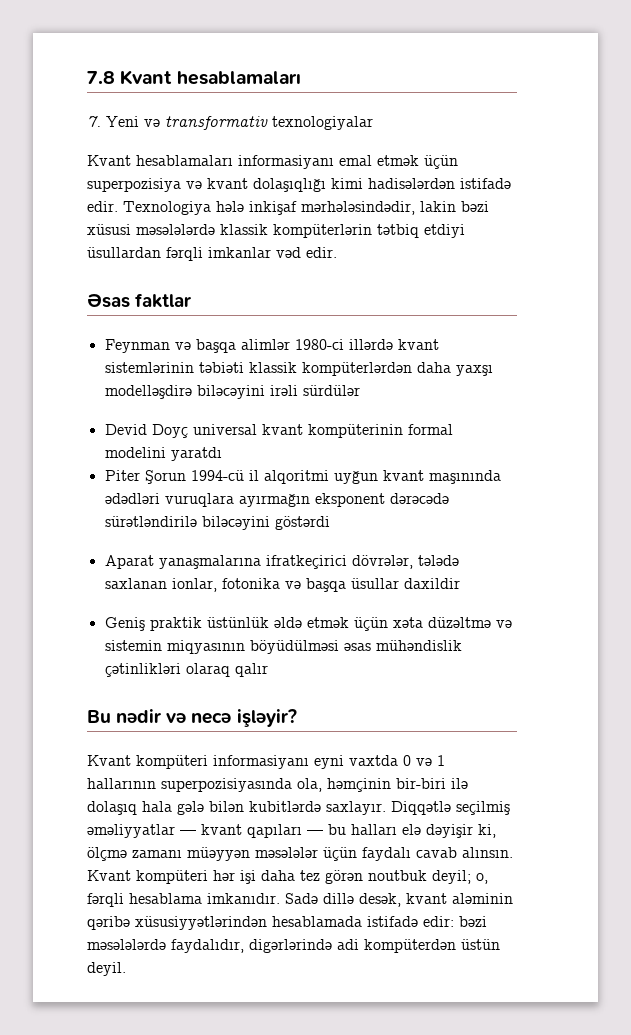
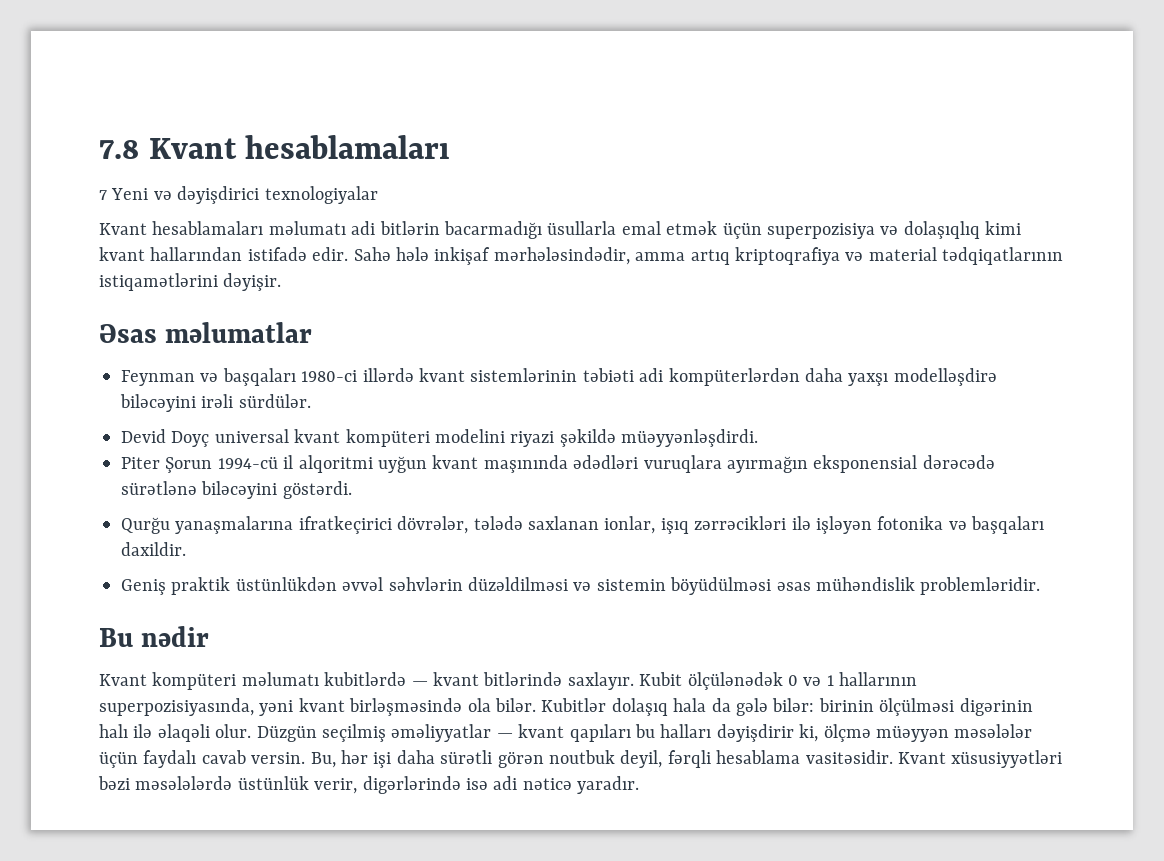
[87,116,101,127] 7. -> [99,190,107,200] 7
[165,116,268,130] transformativ -> [177,186,260,204] dəyişdirici
[238,155,334,169] informasiyanı -> [268,221,617,239] məlumatı adi bitlərin bacarmadığı üsullarla
[207,178,455,192] kvant dolaşıqlığı kimi hadisələrdən -> [903,221,1022,239] [99,247,243,261] dolaşıqlıq kimi kvant hallarından
[123,201,211,215] Texnologiya -> [353,247,391,261] Sahə
[420,201,489,212] [87,224,465,238] [87,247,337,261] lakin bəzi xüsusi məsələlərdə klassik kompüterlərin tətbiq etdiyi üsullardan fərqli imkanlar vəd edir. -> [635,247,1064,265] [99,273,282,291] amma artıq kriptoqrafiya və material tədqiqatlarının istiqamətlərini dəyişir.
[135,293,192,308] faktlar -> [165,322,313,343] məlumatlar
[195,339,290,353] başqa alimlər -> [222,368,296,386] başqaları
[248,362,297,373] klassik -> [639,368,664,382] adi
[302,385,360,396] sürdülər -> [238,394,311,408] sürdülər.
[307,424,453,438] [104,447,222,461] kompüterinin formal modelini yaratdı -> [345,429,759,447] kompüteri modelini riyazi şəkildə müəyyənləşdirdi.
[314,493,449,507] [104,516,330,530] [104,555,154,569] eksponent dərəcədə sürətləndirilə biləcəyini göstərdi // Aparat -> [813,455,995,473] [121,481,352,499] [121,517,170,534] eksponensial dərəcədə sürətlənə biləcəyini göstərdi. // Qurğu
[221,578,460,592] [104,617,491,631] fotonika və başqa üsullar daxildir // Geniş praktik üstünlük əldə etmək üçün xəta düzəltmə -> [660,516,1045,534] [121,542,186,556] [121,577,568,595] işıq zərrəcikləri ilə işləyən fotonika və başqaları daxildir. // Geniş praktik üstünlükdən əvvəl səhvlərin düzəldilməsi
[166,640,245,654] miqyasının -> (666, 585) none
[104,663,268,677] çətinlikləri olaraq qalır -> [920,577,1041,595] problemləridir.
[166,709,297,727] [87,755,445,769] [87,778,468,792] [87,801,451,815] və necə işləyir? // Kvant kompüteri informasiyanı eyni vaxtda 0 və 1 hallarının superpozisiyasında ola, həmçinin bir-biri ilə dolaşıq hala gələ bilən kubitlərdə saxlayır. Diqqətlə -> [99,672,918,690] [99,698,1033,716] [99,724,317,742] // Kvant kompüteri məlumatı kubitlərdə — kvant bitlərində saxlayır. Kubit ölçülənədək 0 və 1 hallarının superpozisiyasında, yəni kvant birləşməsində ola bilər. Kubitlər dolaşıq hala da gələ bilər: birinin ölçülməsi digərinin halı ilə əlaqəli olur. Düzgün
[307,830,323,835] — -> (631, 733) none
[402,824,473,838] elə dəyişir -> [716,724,794,742] dəyişdirir
[132,850,182,858] zamanı -> (871, 733) none
[462,847,513,858] [87,870,208,884] alınsın. Kvant kompüteri -> [251,752,336,768] versin. Bu,
[300,870,320,881] tez -> [440,750,493,764] sürətli
[432,870,488,884] [87,893,513,907] [87,916,487,930] [87,939,500,953] [87,962,126,976] deyil; o, fərqli hesablama imkanıdır. Sadə dillə desək, kvant aləminin qəribə xüsusiyyətlərindən hesablamada istifadə edir: bəzi məsələlərdə faydalıdır, digərlərində adi kompüterdən üstün deyil. -> [620,750,1063,768] [98,776,640,794] deyil, fərqli hesablama vasitəsidir. Kvant xüsusiyyətləri bəzi məsələlərdə üstünlük verir, digərlərində isə adi nəticə yaradır.

